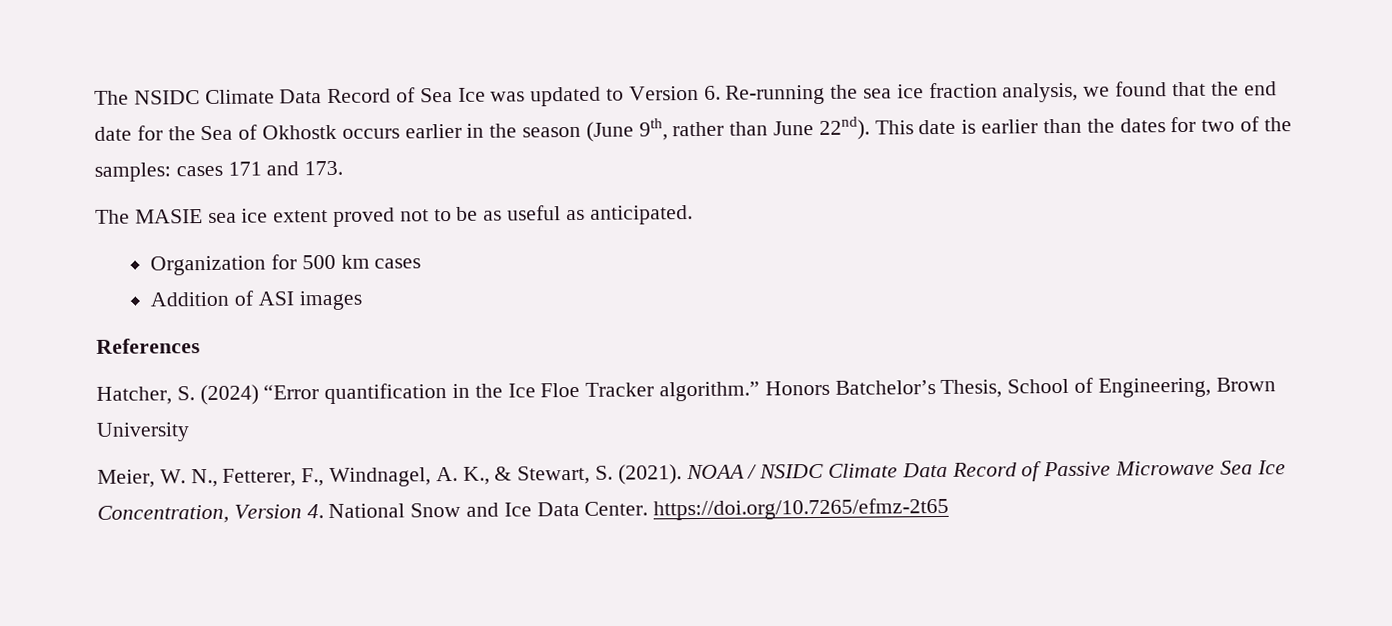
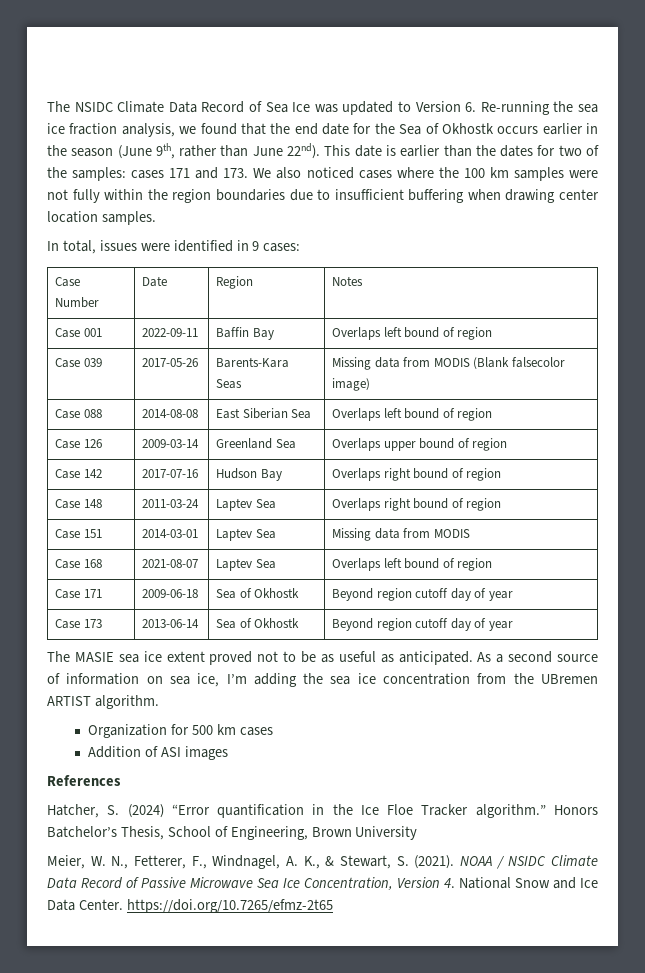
(344, 168) none -> [253,167,598,181] [47,189,599,203] [47,211,156,225] [47,240,301,254] [55,277,81,287] [55,297,100,308] [142,276,168,287] [216,276,254,289] [332,276,364,286] [55,328,102,338] [142,328,199,337] [216,327,274,340] [332,327,493,340] [55,358,102,368] [142,358,199,367] [216,357,290,368] [216,379,243,389] [332,357,565,370] [332,378,371,391] [55,409,102,419] [142,409,199,418] [216,408,312,419] [332,408,493,421] [55,439,102,449] [142,439,200,448] [216,438,296,449] [332,438,508,451] [55,469,102,479] [142,469,199,478] [216,468,282,481] [332,468,502,481] [55,499,102,509] [142,499,200,508] [216,498,276,511] [332,498,502,511] [55,529,102,539] [142,529,199,538] [216,528,276,541] [332,528,470,541] [55,559,102,569] [142,559,199,568] [216,558,276,571] [332,558,493,571] [55,589,102,599] [142,589,199,598] [216,588,300,599] [332,588,513,601] [55,619,102,629] [142,619,200,628] [216,618,300,629] [332,618,513,631] We also noticed cases where the 100 km samples were not fully within the region boundaries due to insufficient buffering when drawing center location samples. // In total, issues were identified in 9 cases: // Case Number | Date | Region | Notes // Case 001 | 2022-09-11 | Baffin Bay | Overlaps left bound of region // Case 039 | 2017-05-26 | Barents-Kara Seas | Missing data from MODIS (Blank falsecolor image) // Case 088 | 2014-08-08 | East Siberian Sea | Overlaps left bound of region // Case 126 | 2009-03-14 | Greenland Sea | Overlaps upper bound of region // Case 142 | 2017-07-16 | Hudson Bay | Overlaps right bound of region // Case 148 | 2011-03-24 | Laptev Sea | Overlaps right bound of region // Case 151 | 2014-03-01 | Laptev Sea | Missing data from MODIS // Case 168 | 2021-08-07 | Laptev Sea | Overlaps left bound of region // Case 171 | 2009-06-18 | Sea of Okhostk | Beyond region cutoff day of year // Case 173 | 2013-06-14 | Sea of Okhostk | Beyond region cutoff day of year
(693, 215) none -> [477,651,598,663] [47,673,599,687] [47,695,159,709] As a second source of information on sea ice, I’m adding the sea ice concentration from the UBremen ARTIST algorithm.

